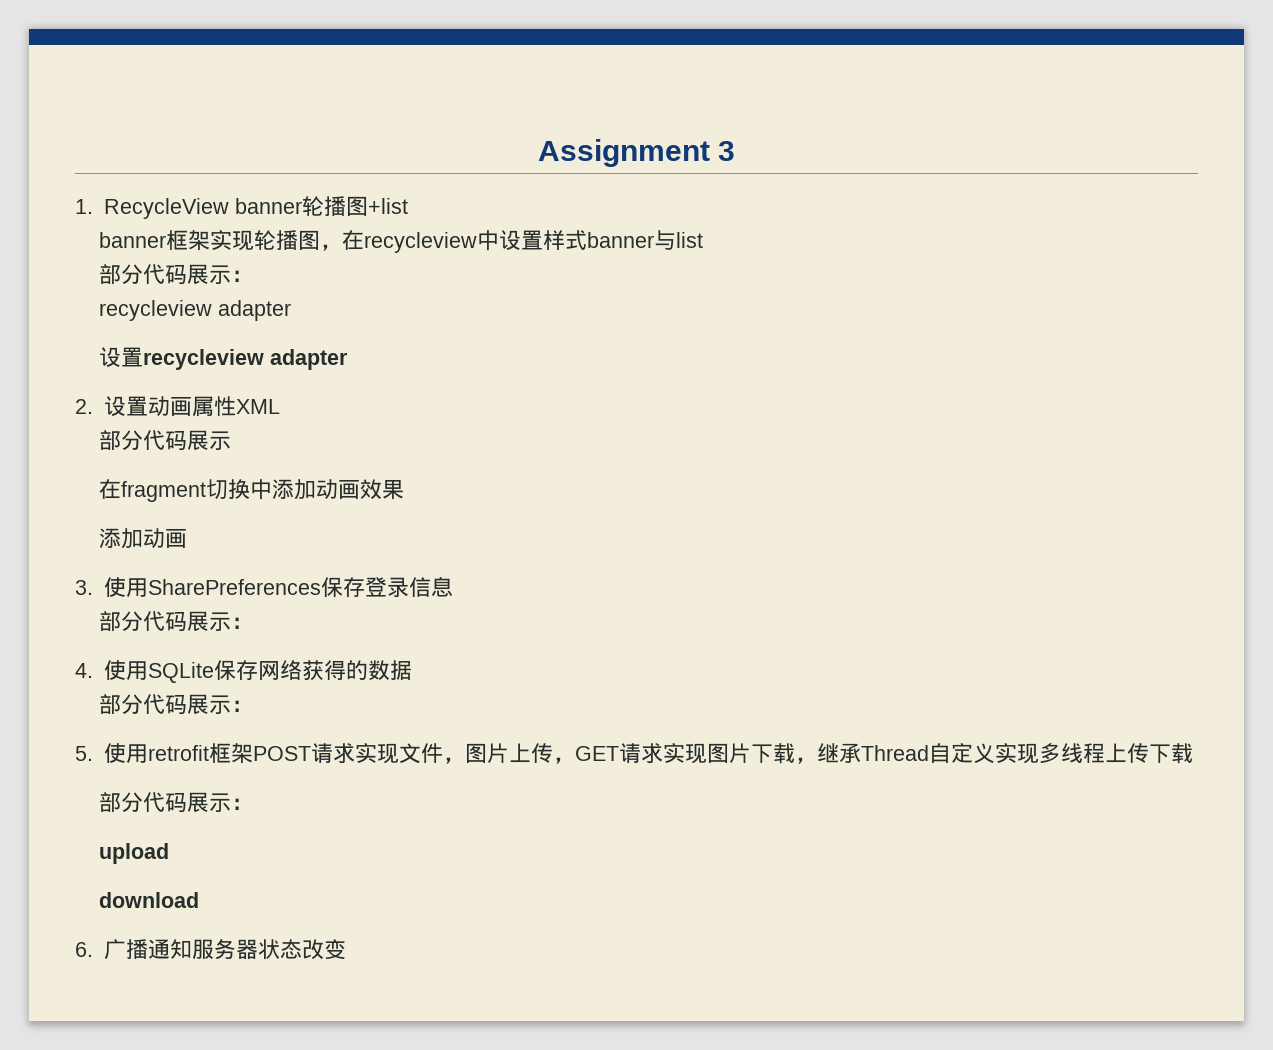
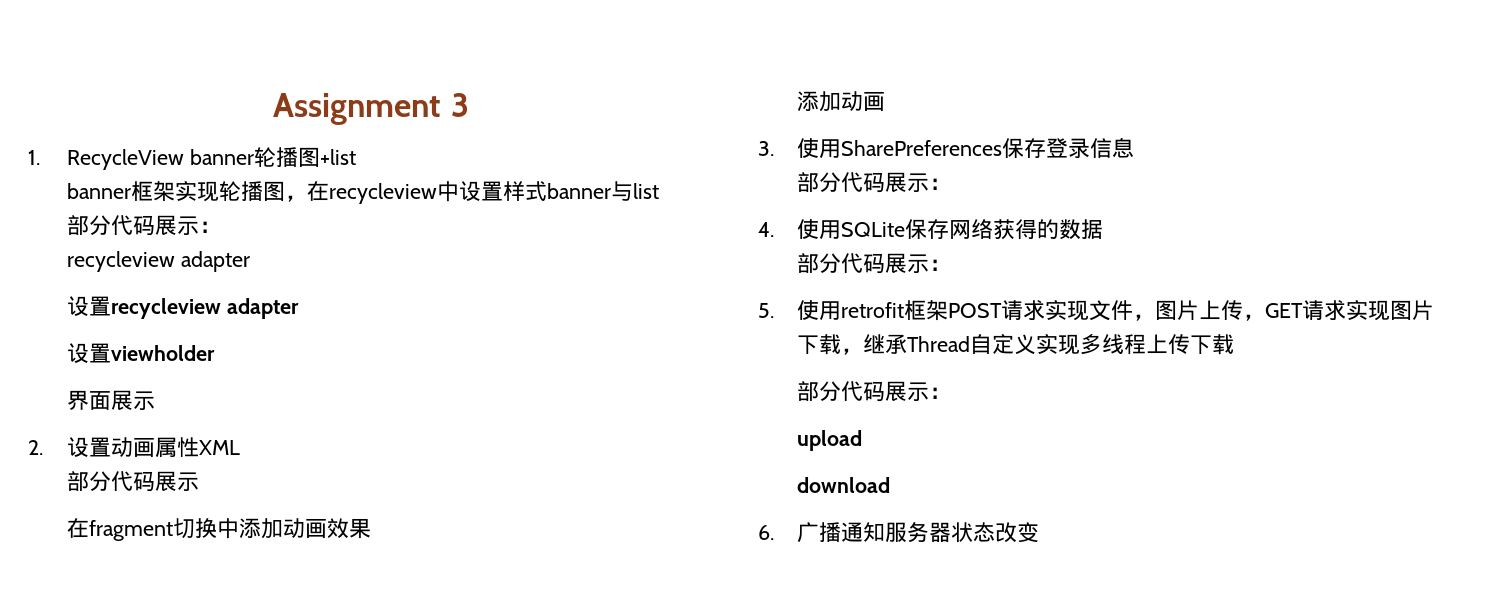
(349, 359) none -> [66,343,215,363] [66,390,155,411] // 设置viewholder // 界面展示

